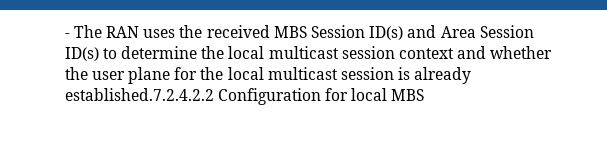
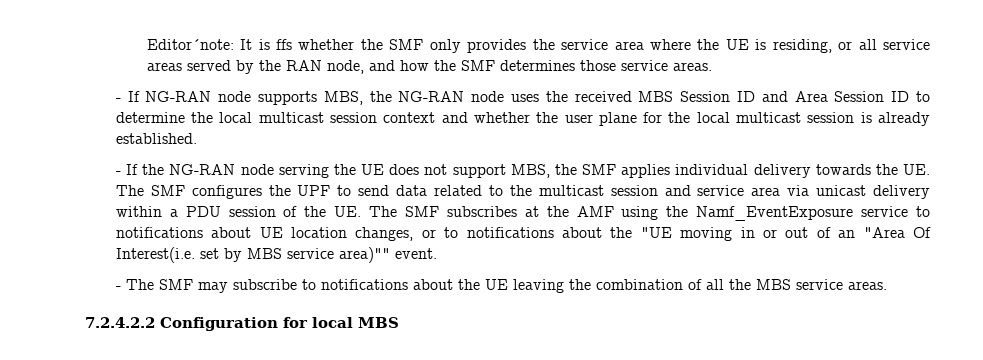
[64,25,140,38] - The RAN -> [146,39,930,53] [146,60,712,74] [115,91,505,105] Editor´note: It is ffs whether the SMF only provides the service area where the UE is residing, or all service areas served by the RAN node, and how the SMF determines those service areas. // - If NG-RAN node supports MBS, the NG-RAN node
[369,26,404,40] ID(s) -> [737,91,756,102] ID
[64,47,99,61] ID(s) -> [891,91,910,102] ID
[64,88,214,101] established.7.2.4.2.2 -> [115,133,197,144] [115,164,931,178] [115,185,930,199] [115,206,930,221] [115,227,931,241] [115,247,437,263] [115,279,887,293] [85,317,155,328] established. // - If the NG-RAN node serving the UE does not support MBS, the SMF applies individual delivery towards the UE. The SMF configures the UPF to send data related to the multicast session and service area via unicast delivery within a PDU session of the UE. The SMF subscribes at the AMF using the Namf_EventExposure service to notifications about UE location changes, or to notifications about the "UE moving in or out of an "Area Of Interest(i.e. set by MBS service area)"" event. // - The SMF may subscribe to notifications about the UE leaving the combination of all the MBS service areas. // 7.2.4.2.2

